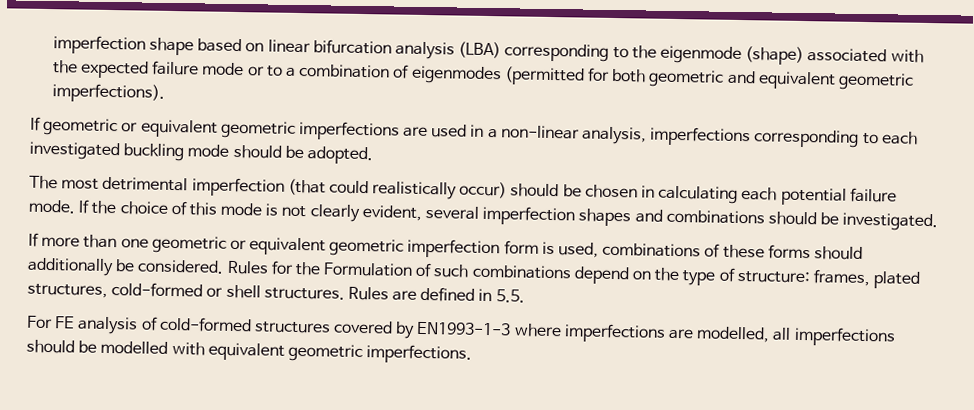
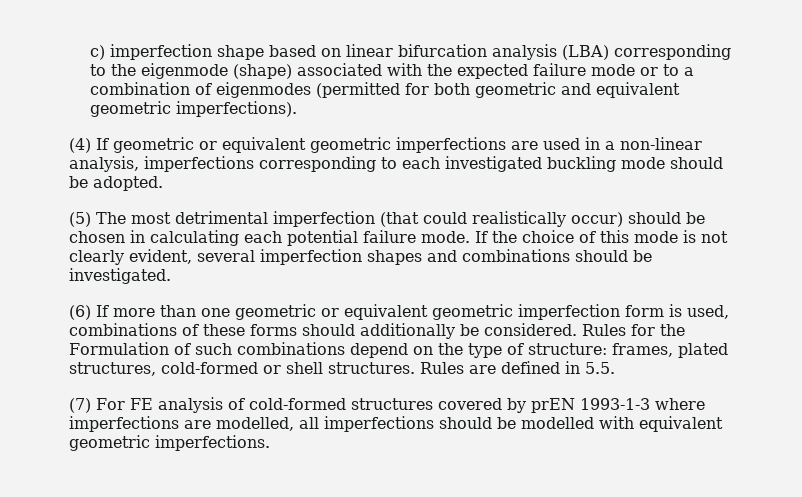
(52, 45) none -> [89,45,105,60] c)
(165, 93) none -> [69,138,91,153] (4)
(373, 155) none -> [69,212,91,227] (5)
(939, 222) none -> [69,305,91,320] (6)
(525, 296) none -> [69,398,91,413] (7)
[416,321,512,336] EN1993-1-3 -> [530,398,650,413] prEN 1993-1-3

